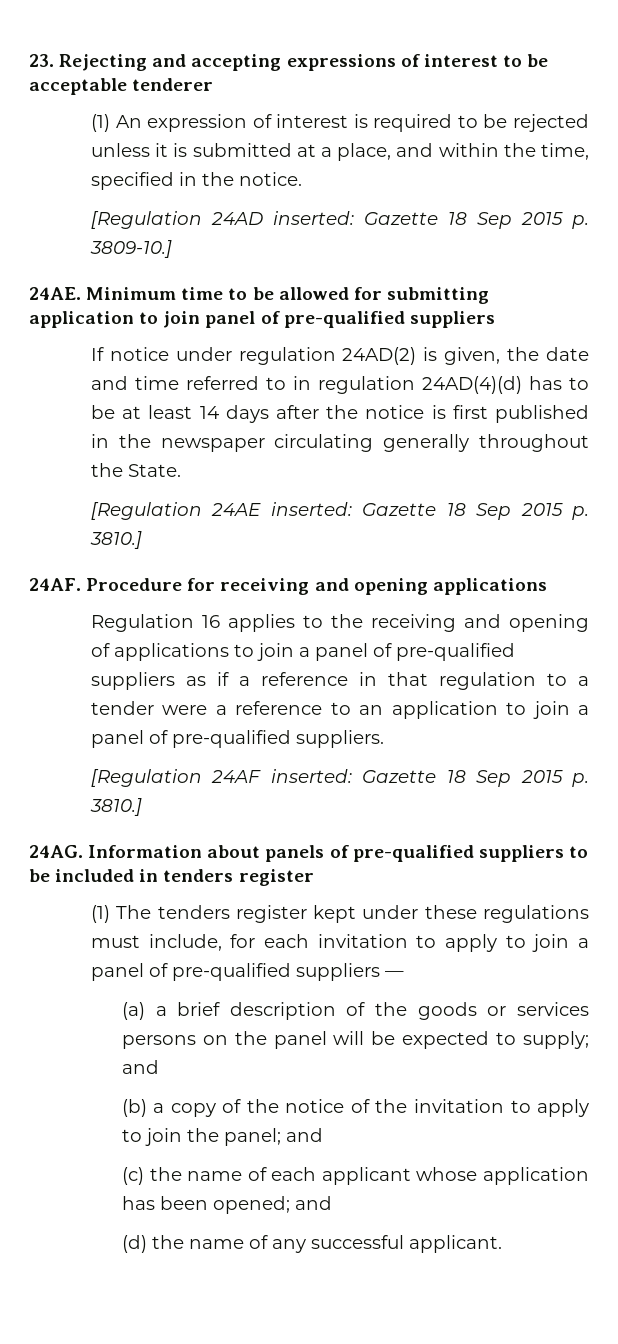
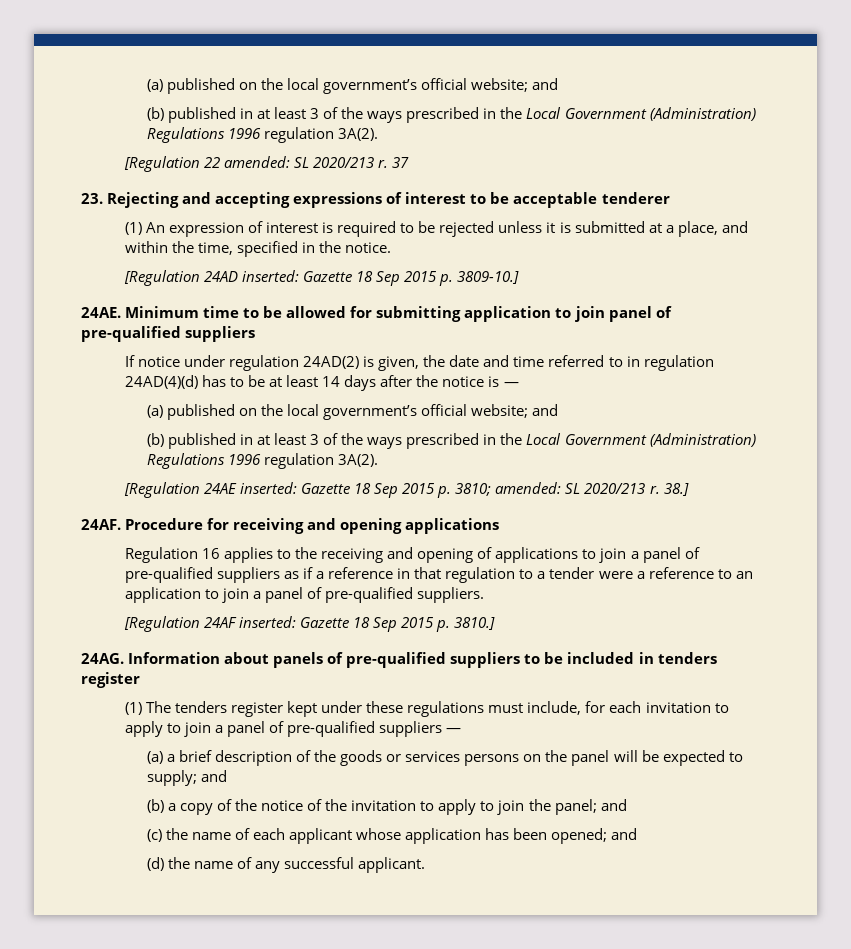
(29, 60) none -> [146,78,559,94] [146,107,756,123] [146,127,379,143] [123,156,410,172] (a) published on the local government’s official website; and // (b) published in at least 3 of the ways prescribed in the Local Government (Administration) Regulations 1996 regulation 3A(2). // [Regulation 22 amended: SL 2020/213 r. 37 //
[452,405,589,423] [90,434,589,452] [90,463,181,477] first published in the newspaper circulating generally throughout the State. -> [503,382,519,387] [146,404,559,420] [146,433,756,449] [146,453,379,469] — // (a) published on the local government’s official website; and // (b) published in at least 3 of the ways prescribed in the Local Government (Administration) Regulations 1996 regulation 3A(2).
[89,531,142,549] 3810.] -> [455,482,689,496] 3810; amended: SL 2020/213 r. 38.]

